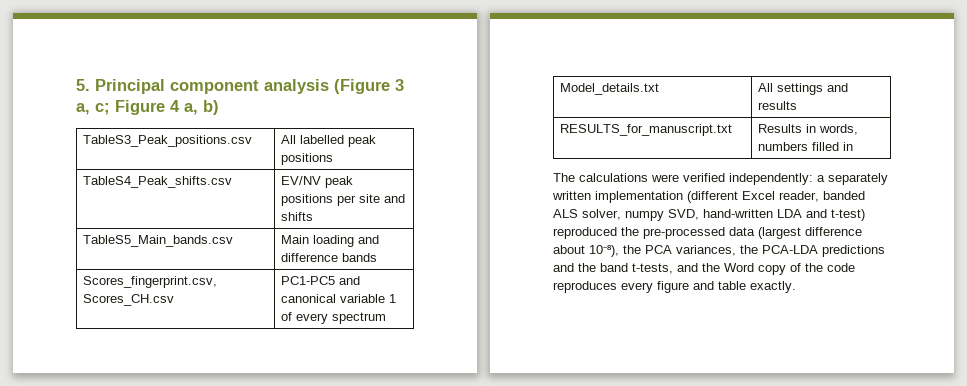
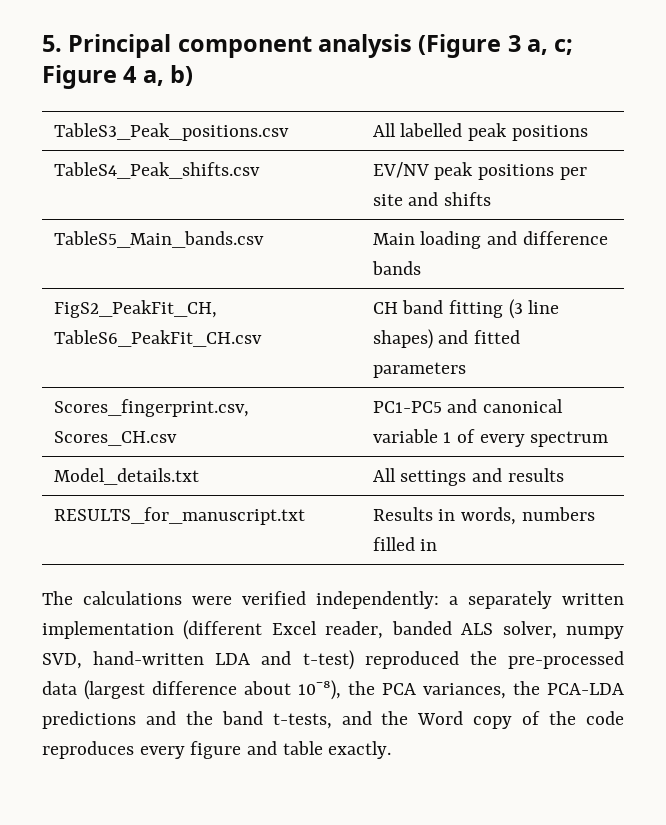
(378, 257) none -> [53,300,217,318] [53,330,262,347] [372,299,560,319] [372,329,520,349] [372,362,466,378] // FigS2_PeakFit_CH, TableS6_PeakFit_CH.csv | CH band fitting (3 line shapes) and fitted parameters

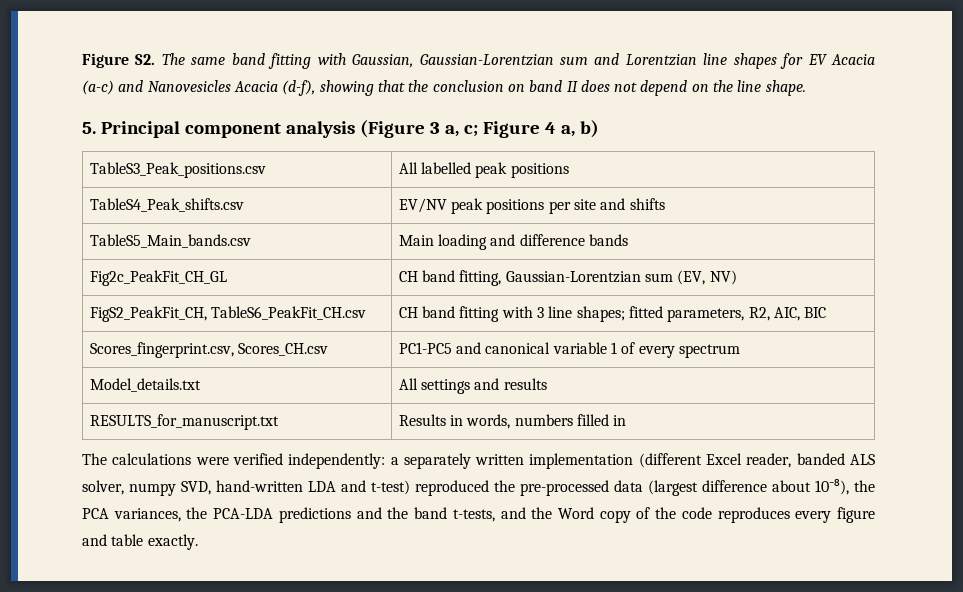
(42, 43) none -> [82,53,875,69] [82,80,806,96] Figure S2. The same band fitting with Gaussian, Gaussian-Lorentzian sum and Lorentzian line shapes for EV Acacia (a-c) and Nanovesicles Acacia (d-f), showing that the conclusion on band II does not depend on the line shape. //
(421, 268) none -> [89,270,227,286] [398,270,737,286] // Fig2c_PeakFit_CH_GL | CH band fitting, Gaussian-Lorentzian sum (EV, NV)
[508,299,560,319] [372,329,520,349] [372,362,466,378] (3 line shapes) and fitted parameters -> [501,306,827,322] with 3 line shapes; fitted parameters, R2, AIC, BIC

